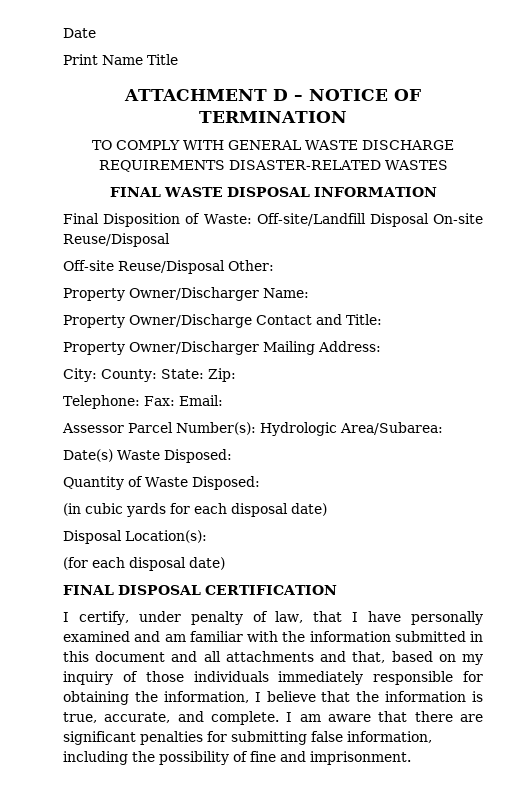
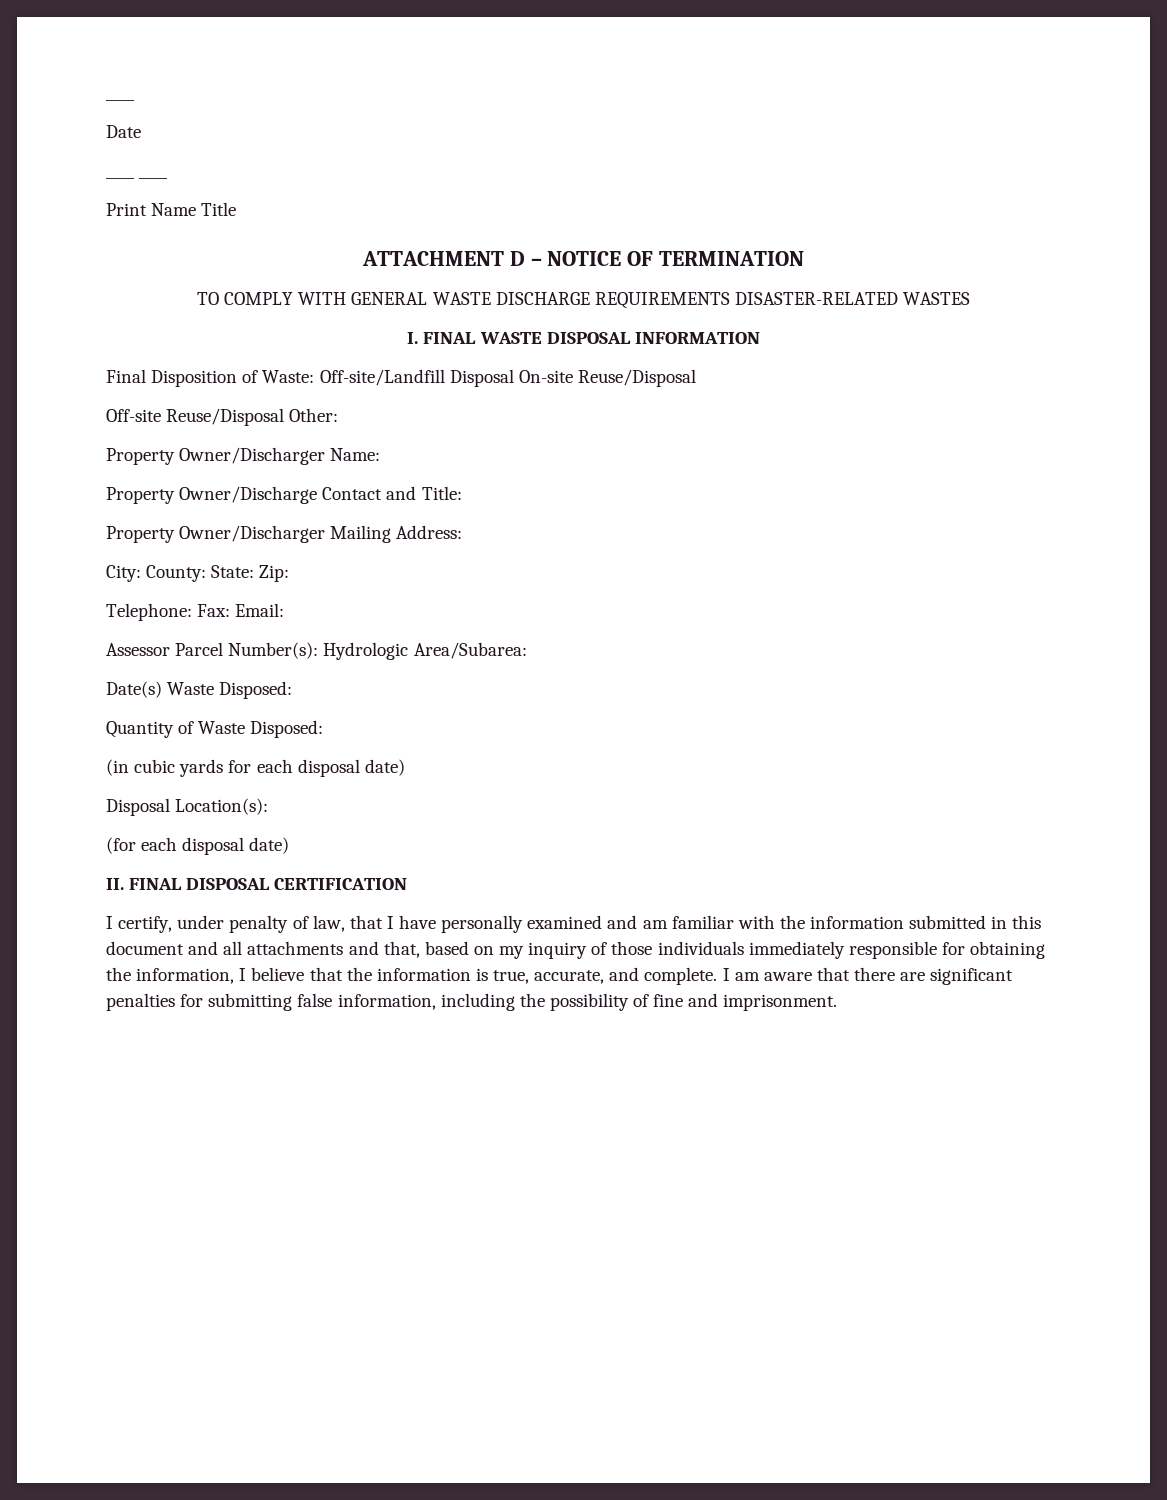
(63, 33) none -> [106,99,135,101] ____ //
(96, 33) none -> [106,177,169,179] // ____ ____
(448, 165) none -> [407,332,419,344] I.
(225, 563) none -> [106,878,124,890] II.

